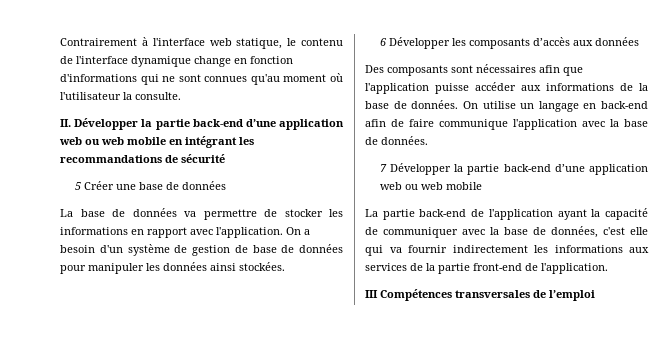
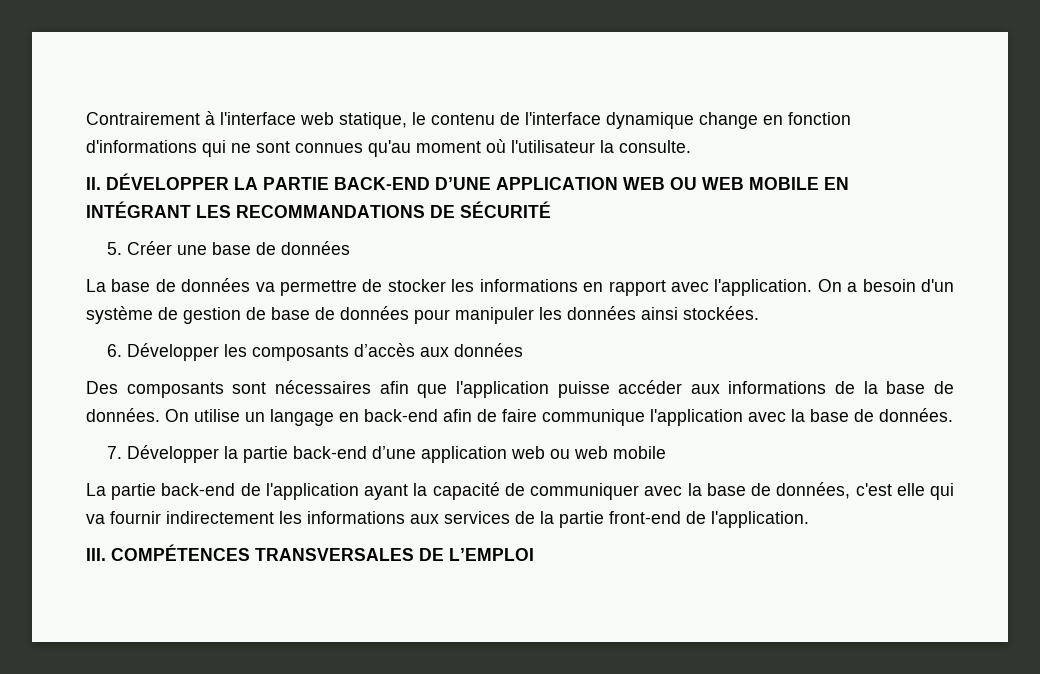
[74,118,344,130] [59,136,254,148] [60,154,225,163] [74,182,81,190] Développer la partie back-end d’une application web ou web mobile en intégrant les recommandations de sécurité // 5 -> [106,173,849,190] [86,201,551,218] [106,242,122,255] DÉVELOPPER LA PARTIE BACK-END D’UNE APPLICATION WEB OU WEB MOBILE EN INTÉGRANT LES RECOMMANDATIONS DE SÉCURITÉ // 5.
[379,38,387,46] 6 -> [106,344,122,357] 6.
[379,164,387,172] 7 -> [106,446,122,459] 7.
[365,289,595,301] III Compétences transversales de l’emploi -> [86,544,534,561] III. COMPÉTENCES TRANSVERSALES DE L’EMPLOI

